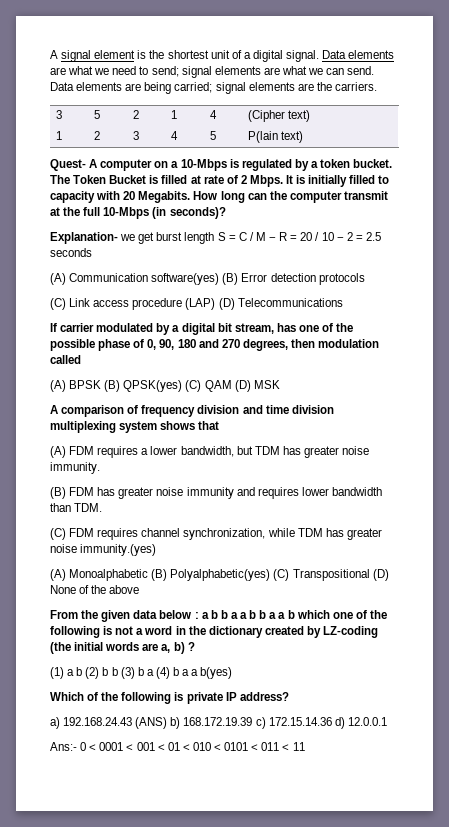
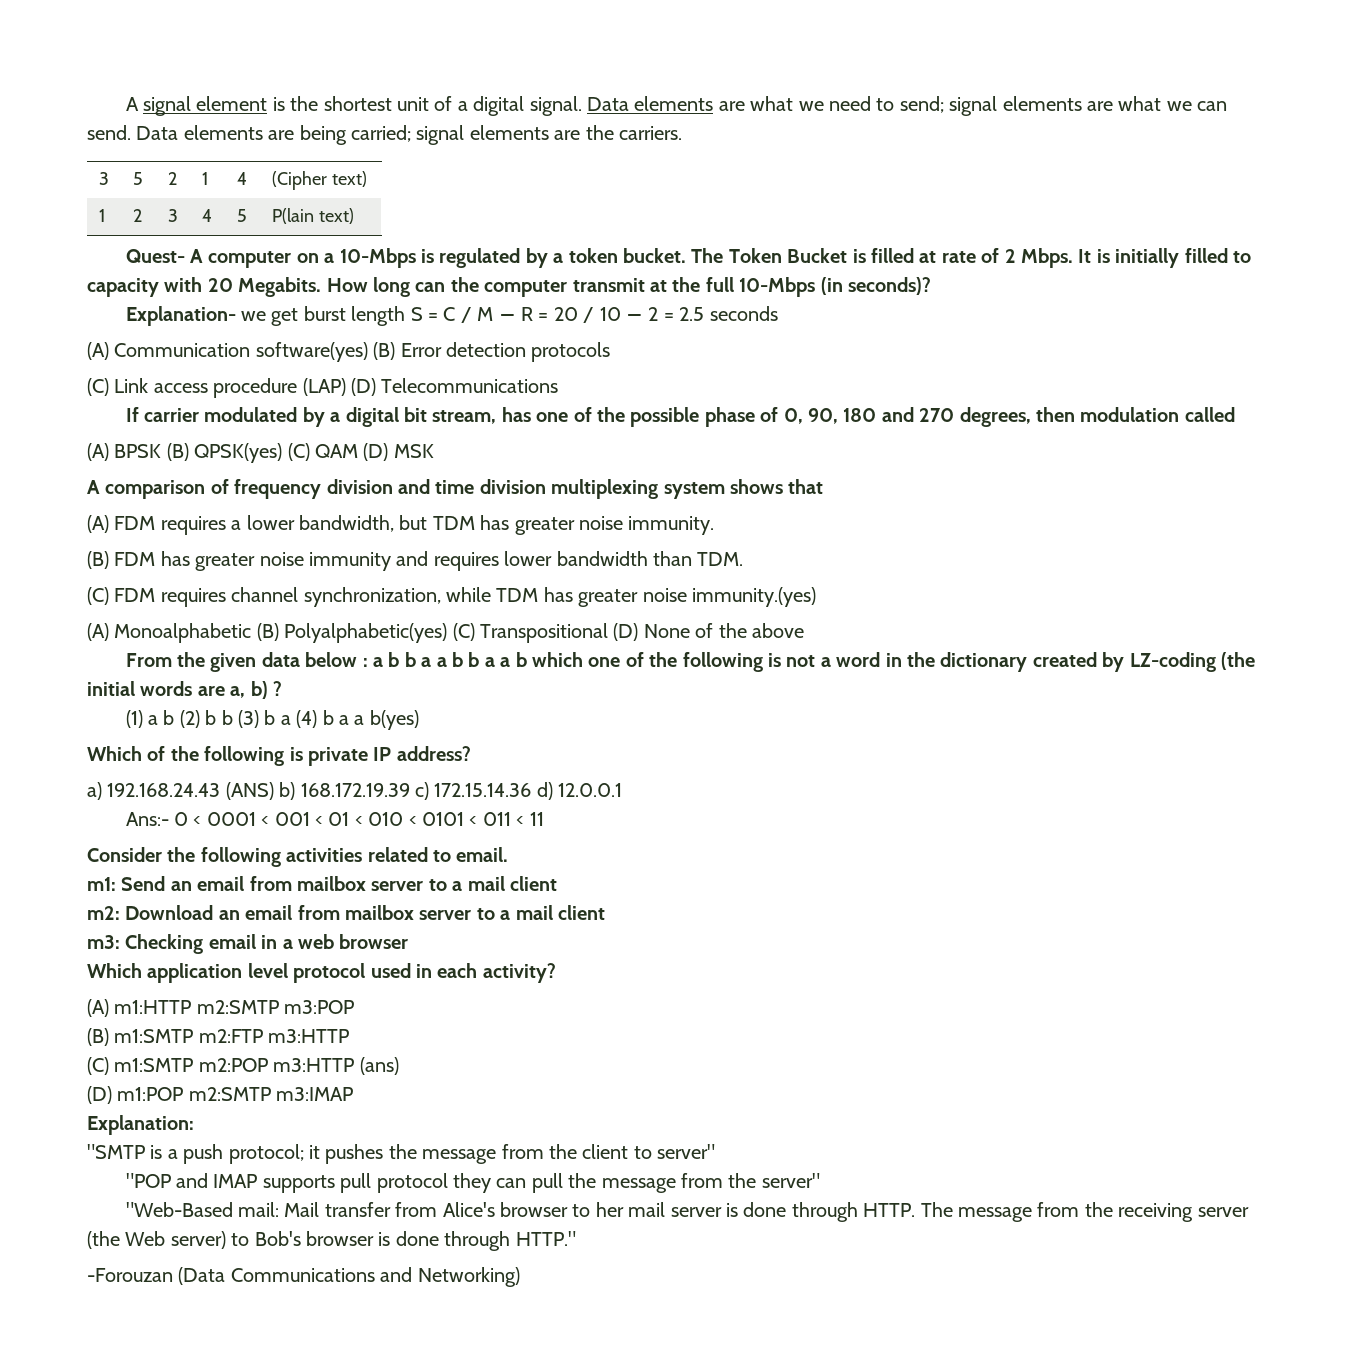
(305, 746) none -> [87,847,509,867] [87,876,557,891] [87,905,605,920] [87,934,409,954] [87,963,556,983] [87,999,355,1017] [87,1028,350,1046] [87,1057,399,1075] [87,1086,354,1104] [87,1115,194,1135] [87,1144,716,1164] [125,1173,820,1193] [125,1202,1249,1222] [87,1231,576,1251] [87,1267,520,1287] // Consider the following activities related to email. // m1: Send an email from mailbox server to a mail client // m2: Download an email from mailbox server to a mail client // m3: Checking email in a web browser // Which application level protocol used in each activity? // (A) m1:HTTP m2:SMTP m3:POP // (B) m1:SMTP m2:FTP m3:HTTP // (C) m1:SMTP m2:POP m3:HTTP (ans) // (D) m1:POP m2:SMTP m3:IMAP // Explanation: // "SMTP is a push protocol; it pushes the message from the client to server" // "POP and IMAP supports pull protocol they can pull the message from the server" // "Web-Based mail: Mail transfer from Alice's browser to her mail server is done through HTTP. The message from the receiving server (the Web server) to Bob's browser is done through HTTP." // -Forouzan (Data Communications and Networking)

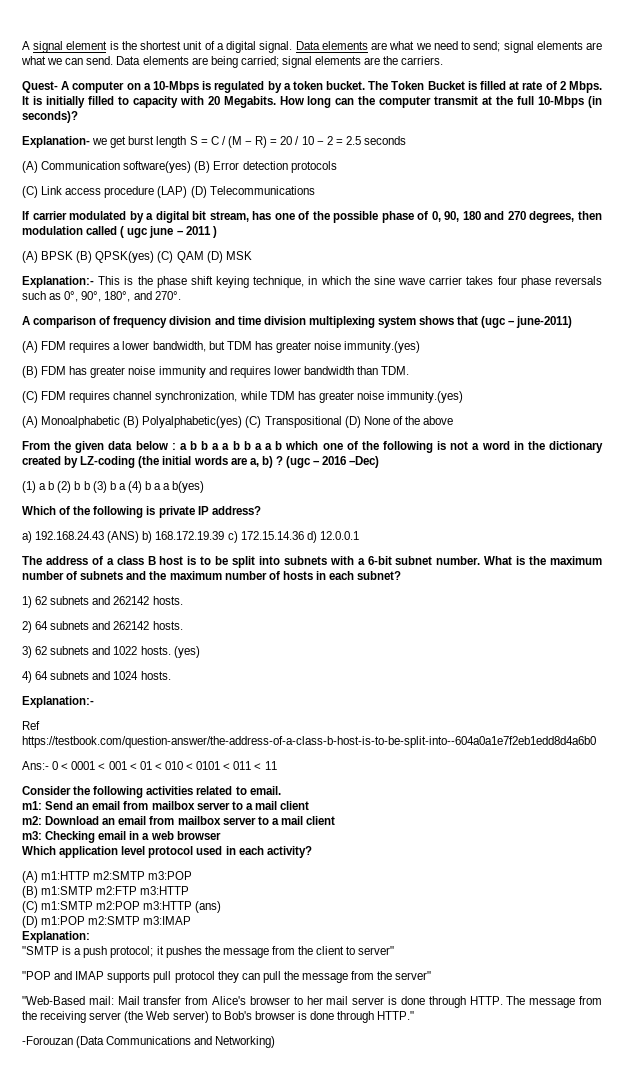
[98,172,109,185] [132,172,143,185] [167,172,177,185] [201,172,208,185] [236,172,247,185] [271,171,367,190] [98,209,105,222] [132,209,142,222] [167,209,178,222] [201,209,212,222] [236,209,247,222] [271,208,354,224] // 3 | 5 | 2 | 1 | 4 | (Cipher text) // 1 | 2 | 3 | 4 | 5 | P(lain text) -> (444, 60) none
[477,307,533,321] M − R -> [227,136,268,148] (M − R)
(1235, 414) none -> [120,226,217,238] ( ugc june – 2011 )
(434, 451) none -> [22,276,603,288] [22,291,181,302] // Explanation:- This is the phase shift keying technique, in which the sine wave carrier takes four phase reversals such as 0°, 90°, 180°, and 270°.
(824, 486) none -> [481,316,573,328] (ugc – june-2011)
[628,516,715,535] immunity. -> [344,341,421,353] immunity.(yes)
(282, 688) none -> [286,456,380,468] (ugc – 2016 –Dec)
(623, 790) none -> [22,556,603,568] [22,571,402,580] [22,596,183,608] [22,621,183,633] [22,646,200,658] [22,671,171,683] [22,696,94,708] [22,721,40,730] [22,736,596,748] // The address of a class B host is to be split into subnets with a 6-bit subnet number. What is the maximum number of subnets and the maximum number of hosts in each subnet? // 1) 62 subnets and 262142 hosts. // 2) 64 subnets and 262142 hosts. // 3) 62 subnets and 1022 hosts. (yes) // 4) 64 subnets and 1024 hosts. // Explanation:- // Ref https://testbook.com/question-answer/the-address-of-a-class-b-host-is-to-be-split-into--604a0a1e7f2eb1edd8d4a6b0

